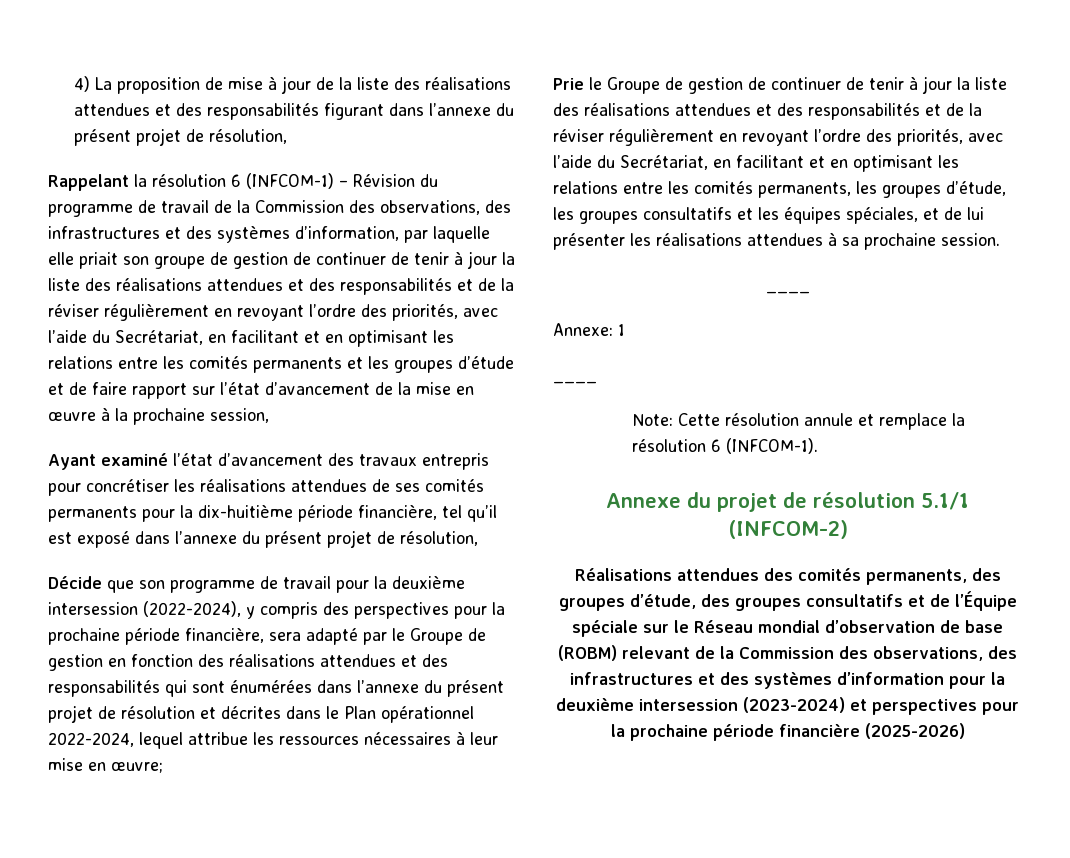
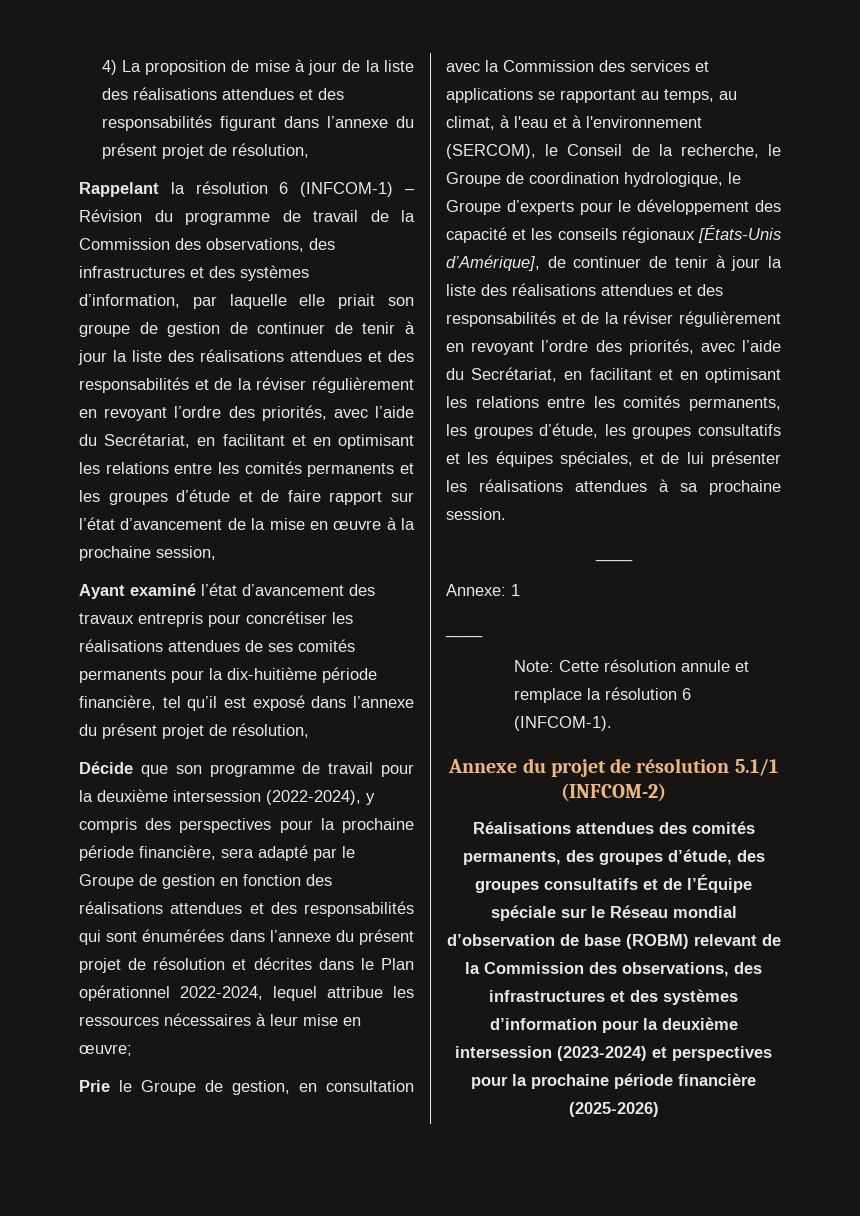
[688,77,743,94] gestion -> [232,1080,414,1095] [446,60,709,72] [446,88,737,103] [446,115,702,130] [446,144,781,159] [446,172,741,187] [446,199,781,215] [446,225,781,243] [446,255,540,271] gestion, en consultation avec la Commission des services et applications se rapportant au temps, au climat, à l'eau et à l'environnement (SERCOM), le Conseil de la recherche, le Groupe de coordination hydrologique, le Groupe d’experts pour le développement des capacité et les conseils régionaux [États-Unis d’Amérique],

